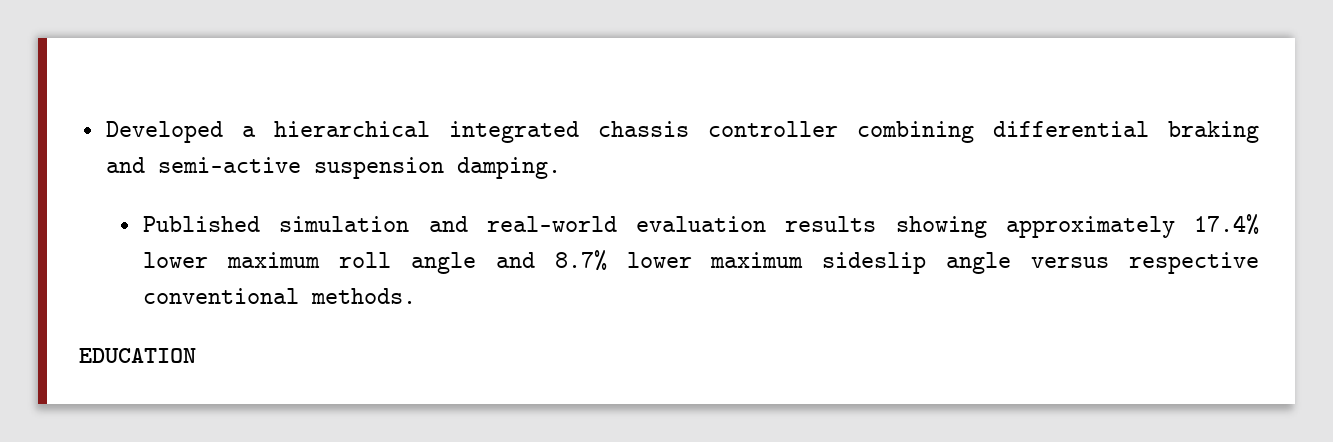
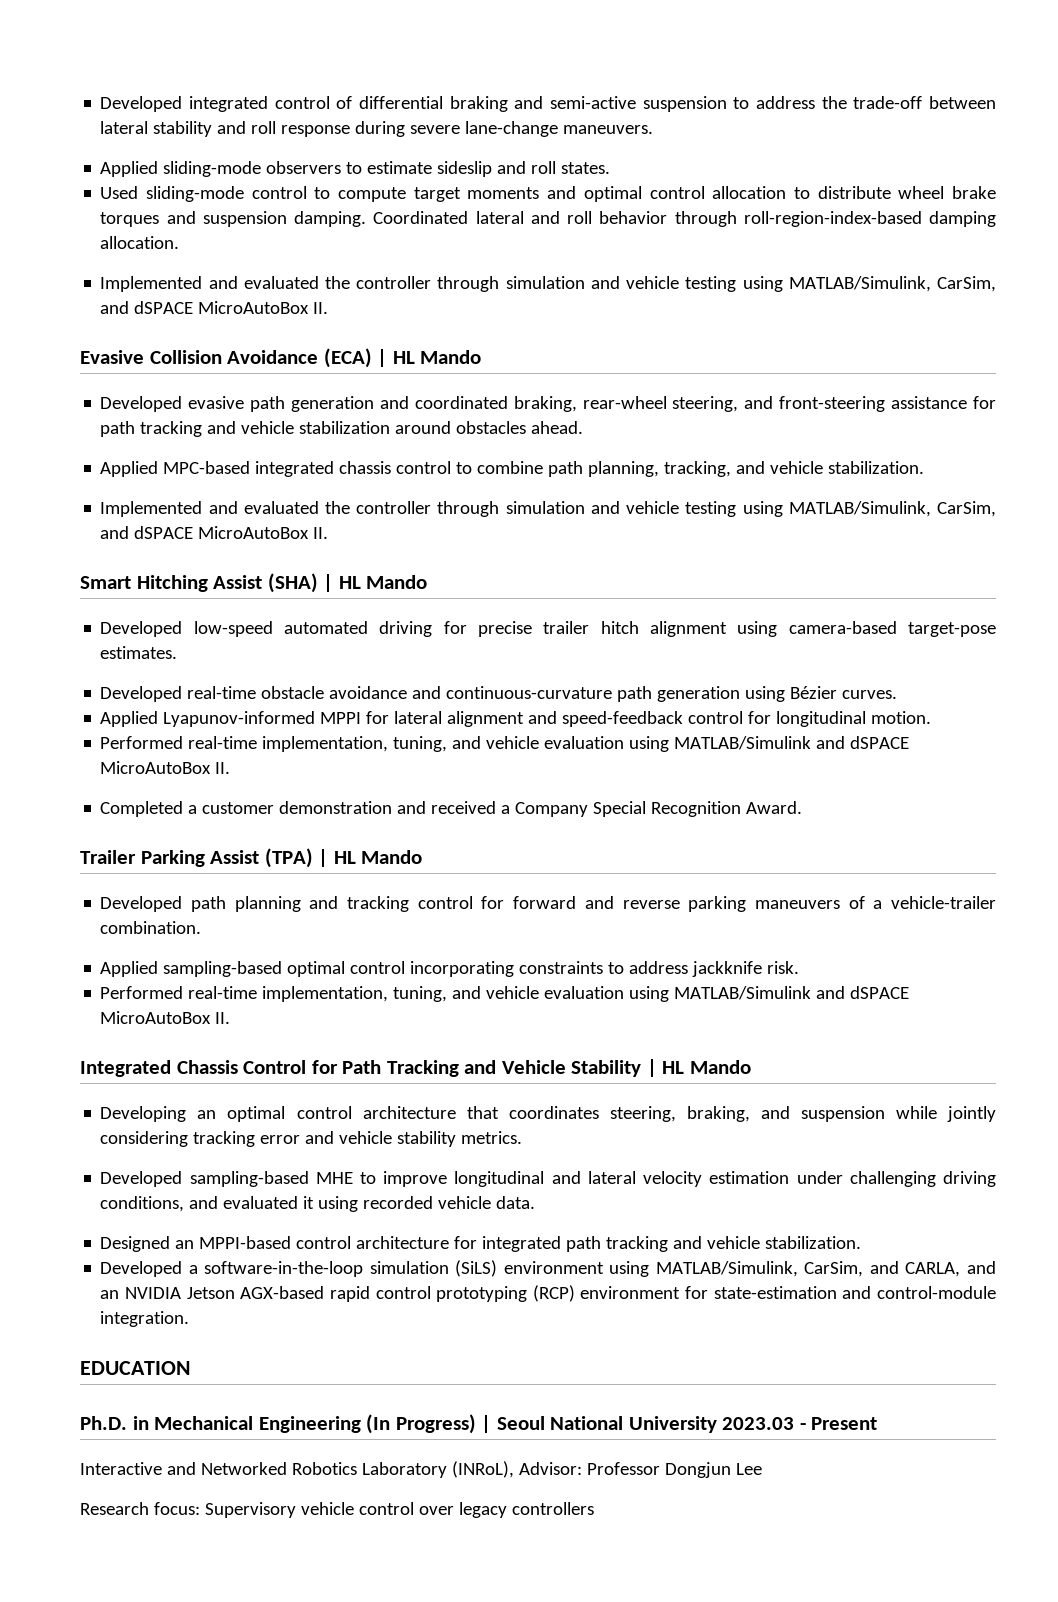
[105,121,974,143] Developed a hierarchical integrated chassis controller combining -> [100,96,353,112] Developed integrated control of
[456,157,561,179] [143,214,1259,238] [143,250,1259,274] [143,288,417,304] [79,348,196,363] damping. // Published simulation and real-world evaluation results showing approximately 17.4% lower maximum roll angle and 8.7% lower maximum sideslip angle versus respective conventional methods. // EDUCATION -> [733,96,996,109] [100,121,654,137] [100,161,611,177] [100,186,996,202] [100,211,996,227] [100,236,180,249] [100,276,996,292] [100,301,329,314] [80,348,482,368] [100,396,997,412] [100,421,584,437] [100,461,925,477] [100,501,996,517] [100,526,329,539] [80,573,428,593] [100,621,997,637] [100,646,178,659] [100,686,898,702] [100,711,932,727] [100,736,910,752] [100,761,231,774] [100,801,803,817] [80,848,423,868] [100,896,996,912] [100,921,202,934] [100,961,800,977] [100,986,910,1002] [100,1011,231,1024] [80,1059,751,1077] [100,1106,996,1122] [100,1131,523,1147] [100,1171,996,1187] [100,1196,536,1212] [100,1236,862,1252] [100,1260,996,1277] [100,1285,997,1302] [100,1311,190,1327] [80,1361,190,1375] [80,1414,878,1434] [80,1461,762,1478] [80,1502,594,1518] to address the trade-off between lateral stability and roll response during severe lane-change maneuvers. // Applied sliding-mode observers to estimate sideslip and roll states. // Used sliding-mode control to compute target moments and optimal control allocation to distribute wheel brake torques and suspension damping. Coordinated lateral and roll behavior through roll-region-index-based damping allocation. // Implemented and evaluated the controller through simulation and vehicle testing using MATLAB/Simulink, CarSim, and dSPACE MicroAutoBox II. // Evasive Collision Avoidance (ECA) | HL Mando // Developed evasive path generation and coordinated braking, rear-wheel steering, and front-steering assistance for path tracking and vehicle stabilization around obstacles ahead. // Applied MPC-based integrated chassis control to combine path planning, tracking, and vehicle stabilization. // Implemented and evaluated the controller through simulation and vehicle testing using MATLAB/Simulink, CarSim, and dSPACE MicroAutoBox II. // Smart Hitching Assist (SHA) | HL Mando // Developed low-speed automated driving for precise trailer hitch alignment using camera-based target-pose estimates. // Developed real-time obstacle avoidance and continuous-curvature path generation using Bézier curves. // Applied Lyapunov-informed MPPI for lateral alignment and speed-feedback control for longitudinal motion. // Performed real-time implementation, tuning, and vehicle evaluation using MATLAB/Simulink and dSPACE MicroAutoBox II. // Completed a customer demonstration and received a Company Special Recognition Award. // Trailer Parking Assist (TPA) | HL Mando // Developed path planning and tracking control for forward and reverse parking maneuvers of a vehicle-trailer combination. // Applied sampling-based optimal control incorporating constraints to address jackknife risk. // Performed real-time implementation, tuning, and vehicle evaluation using MATLAB/Simulink and dSPACE MicroAutoBox II. // Integrated Chassis Control for Path Tracking and Vehicle Stability | HL Mando // Developing an optimal control architecture that coordinates steering, braking, and suspension while jointly considering tracking error and vehicle stability metrics. // Developed sampling-based MHE to improve longitudinal and lateral velocity estimation under challenging driving conditions, and evaluated it using recorded vehicle data. // Designed an MPPI-based control architecture for integrated path tracking and vehicle stabilization. // Developed a software-in-the-loop simulation (SiLS) environment using MATLAB/Simulink, CarSim, and CARLA, and an NVIDIA Jetson AGX-based rapid control prototyping (RCP) environment for state-estimation and control-module integration. // EDUCATION // Ph.D. in Mechanical Engineering (In Progress) | Seoul National University 2023.03 - Present // Interactive and Networked Robotics Laboratory (INRoL), Advisor: Professor Dongjun Lee // Research focus: Supervisory vehicle control over legacy controllers

